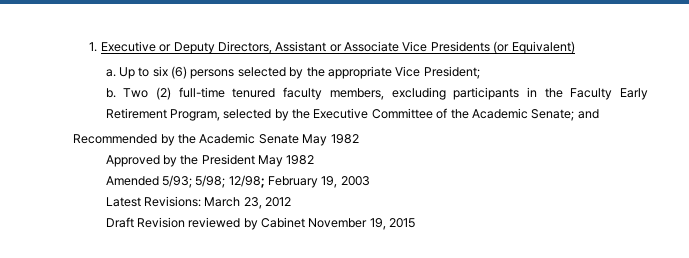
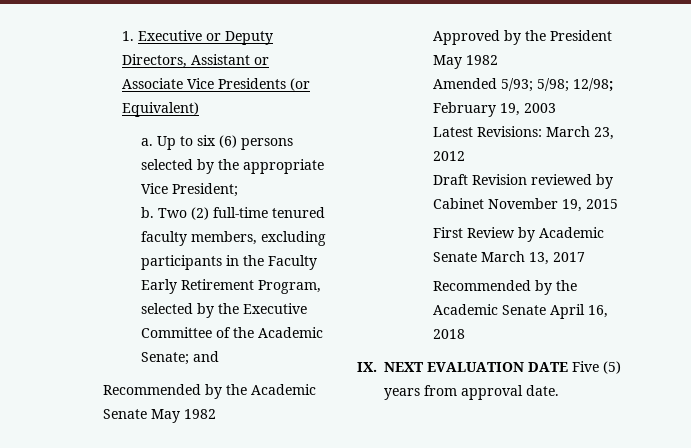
(416, 223) none -> [433,227,605,242] [433,251,586,265] [433,280,578,295] [433,304,609,319] [433,329,466,339] [357,361,621,374] [384,385,559,400] // First Review by Academic Senate March 13, 2017 // Recommended by the Academic Senate April 16, 2018 // IX. NEXT EVALUATION DATE Five (5) years from approval date.

